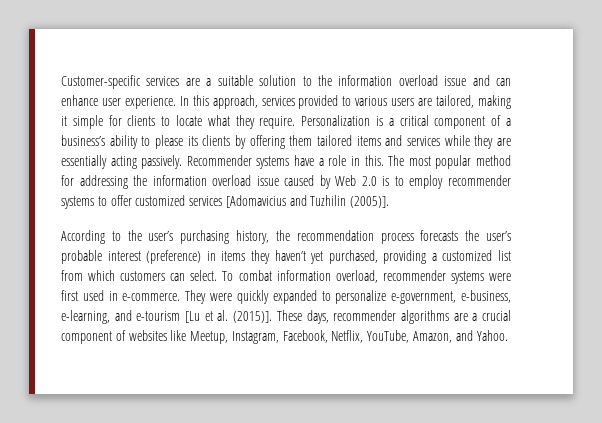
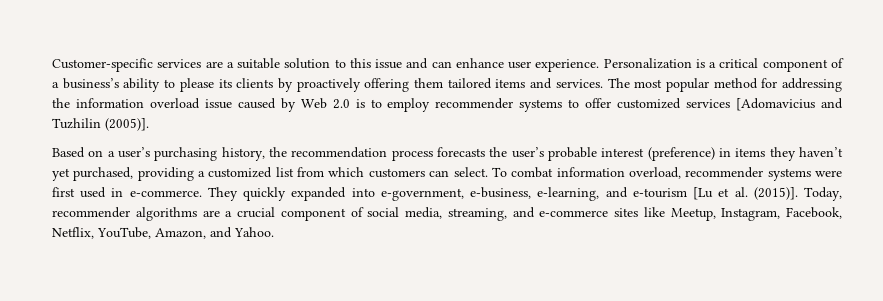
[317,75,438,86] the information overload -> [349,58,371,68] this
[179,95,511,109] [61,115,296,129] In this approach, services provided to various users are tailored, making it simple for clients to locate what they require. -> (600, 65) none
(246, 142) none -> [296,78,361,92] proactively
[406,135,511,149] [61,155,384,169] services while they are essentially acting passively. Recommender systems have a role in this. -> [555,79,603,88] services.
[61,230,142,244] According to the -> [52,147,115,158] Based on a
[210,293,233,301] were -> (238, 194) none
[321,290,387,304] to personalize -> [351,188,375,197] into
[276,310,329,324] These days, -> [804,187,843,201] Today,
[128,330,167,341] websites -> [367,207,638,221] social media, streaming, and e-commerce sites

